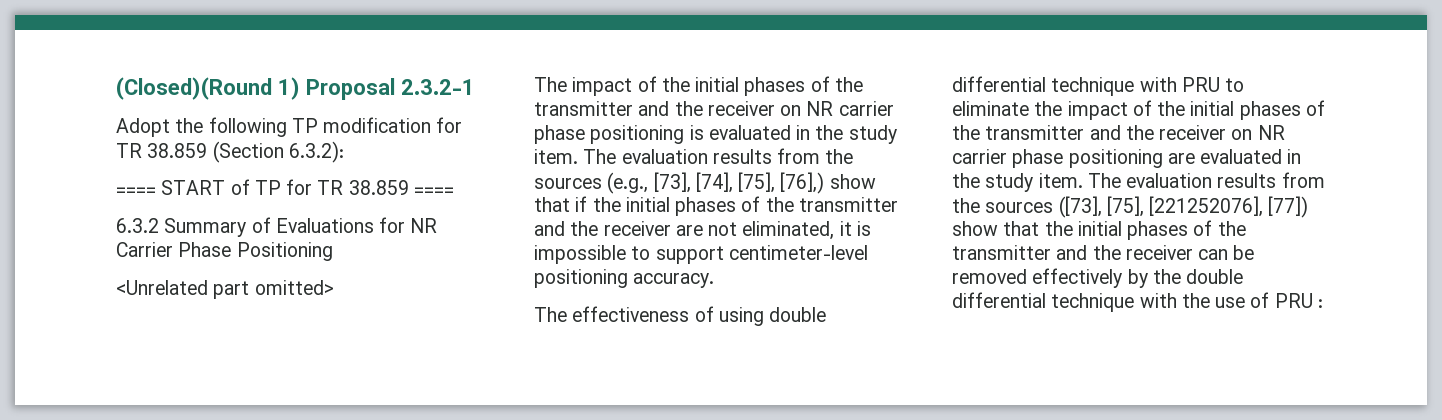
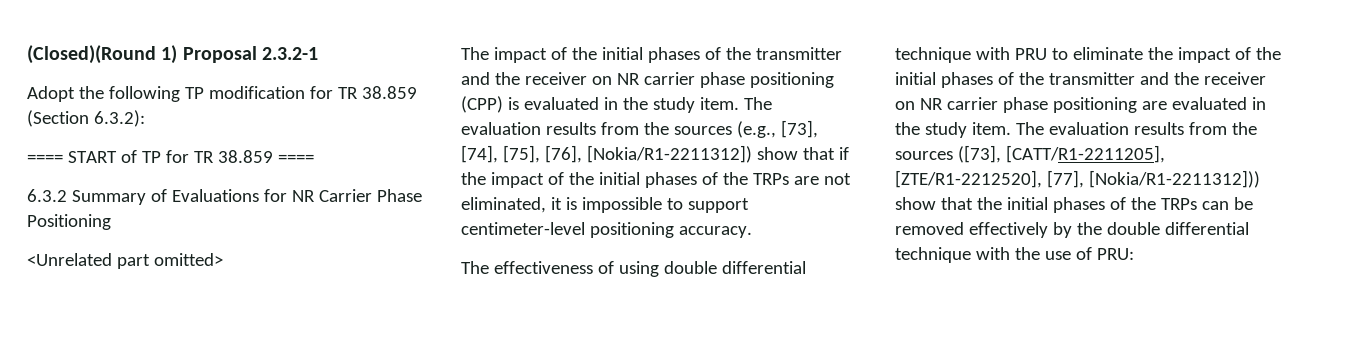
(685, 134) none -> [461,96,503,113] (CPP)
[780,172,825,194] [76],) -> [544,145,752,163] [76], [Nokia/R1-2211312])
[625,196,898,216] [534,221,671,236] initial phases of the transmitter and the receiver -> [490,172,789,188] impact of the initial phases of the TRPs
[1106,196,1309,218] [75], [221252076], [77]) -> [1005,145,1165,163] [895,170,1260,188] [CATT/R1-2211205], [ZTE/R1-2212520], [77], [Nokia/R1-2211312]))
[952,245,1193,260] transmitter and the receiver -> [1160,198,1197,210] TRPs
[1274,293,1323,308] PRU : -> [1096,248,1134,260] PRU:

